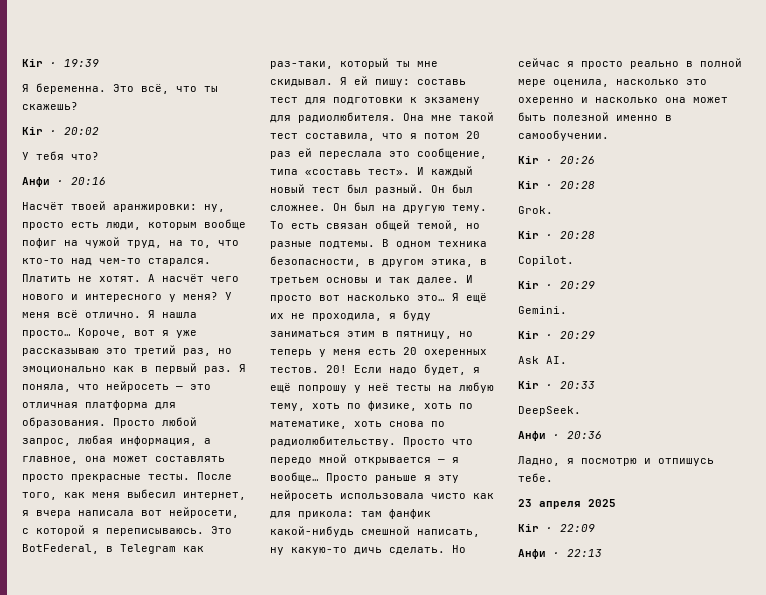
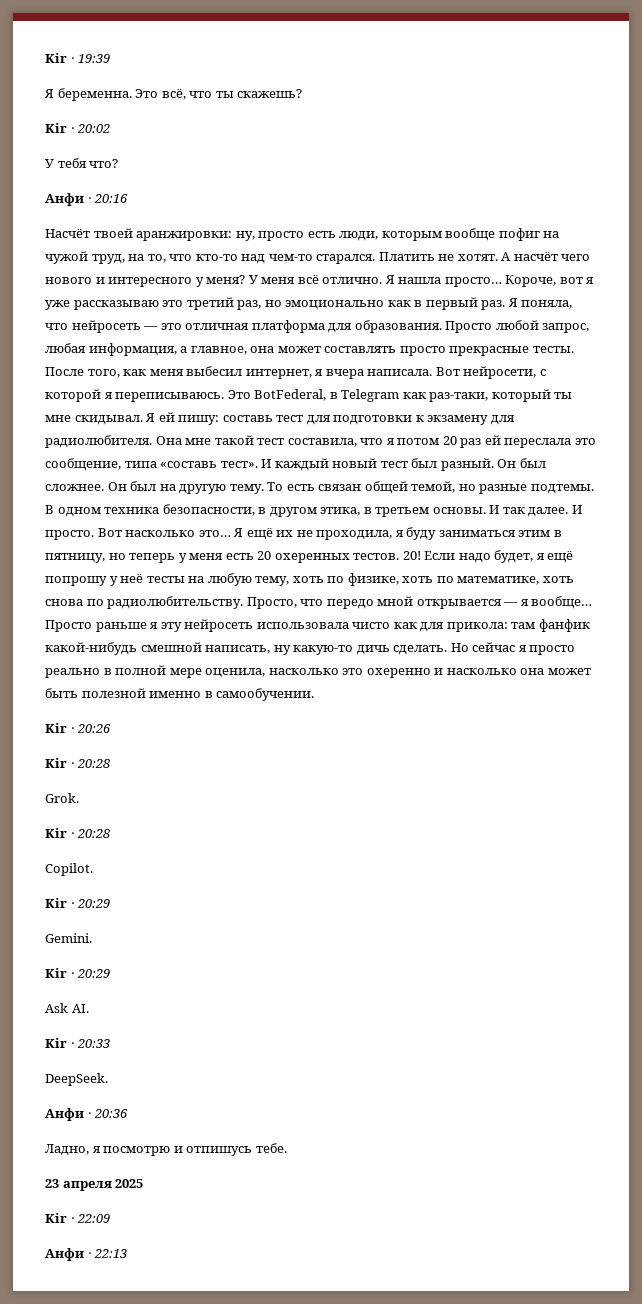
[78,510,162,516] написала вот -> [367,367,460,376] написала. Вот
[326,277,382,283] основы и -> [432,505,500,514] основы. И
[270,295,340,303] просто вот -> [45,528,122,540] просто. Вот
[403,437,445,447] Просто -> [246,597,297,609] Просто,

